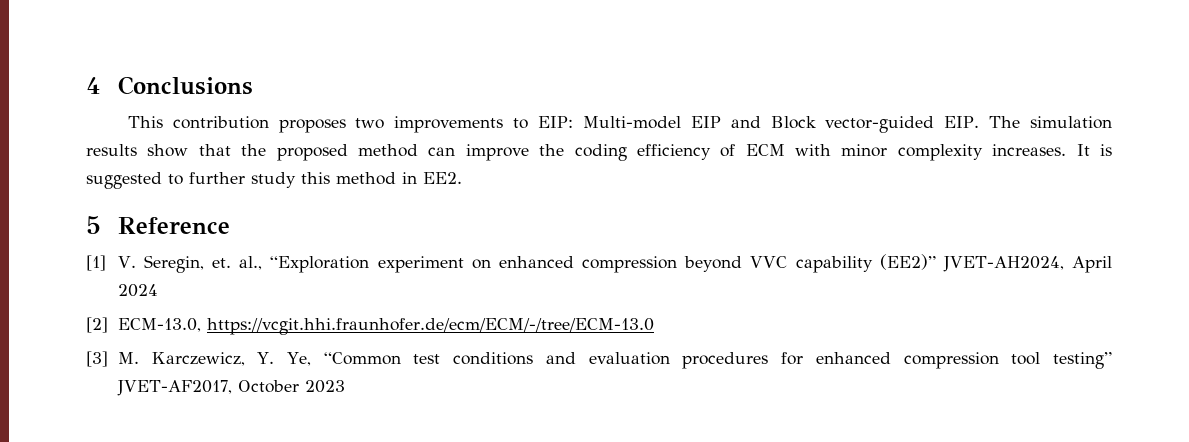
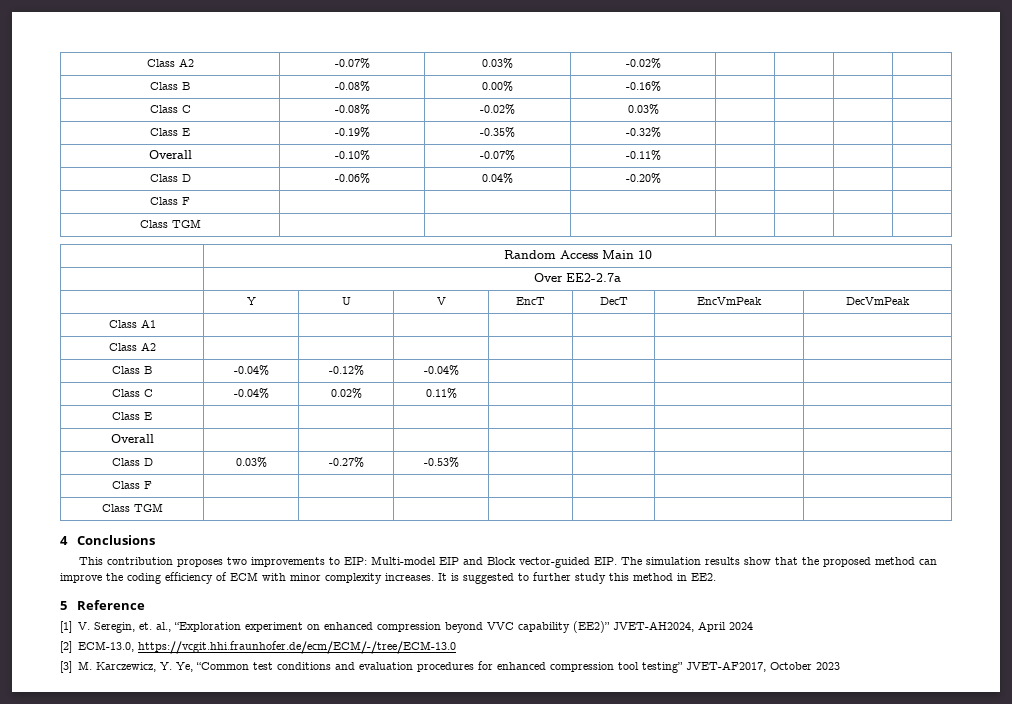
(86, 85) none -> [146,58,194,67] [334,58,370,69] [482,58,513,69] [625,58,661,69] [150,82,190,90] [334,81,370,92] [482,81,513,92] [625,81,661,92] [149,105,191,113] [334,104,370,115] [480,104,515,115] [627,104,659,115] [150,128,190,136] [334,127,370,138] [480,127,515,138] [625,127,661,138] [148,150,192,159] [334,150,370,161] [480,150,515,161] [625,150,661,161] [149,174,191,182] [334,173,370,184] [482,173,513,184] [625,173,661,184] [150,197,190,205] [139,219,201,228] [503,250,652,259] [534,273,621,282] [246,297,256,305] [341,297,351,305] [436,297,446,305] [516,297,545,305] [599,297,628,305] [697,297,762,305] [846,297,910,305] [108,319,156,328] [108,342,156,351] [112,366,152,374] [233,365,269,376] [328,365,364,376] [423,365,459,376] [111,389,153,397] [233,388,269,399] [330,388,362,399] [425,388,457,399] [112,412,152,420] [110,434,154,443] [111,458,153,466] [235,457,267,468] [328,457,364,468] [423,457,459,468] [112,481,152,489] [101,503,163,512] Class A2 | -0.07% | 0.03% | -0.02% | | | | // Class B | -0.08% | 0.00% | -0.16% | | | | // Class C | -0.08% | -0.02% | 0.03% | | | | // Class E | -0.19% | -0.35% | -0.32% | | | | // Overall | -0.10% | -0.07% | -0.11% | | | | // Class D | -0.06% | 0.04% | -0.20% | | | | // Class F | | | | | | | // Class TGM | | | | | | | // | Random Access Main 10 // | Over EE2-2.7a // | Y | U | V | EncT | DecT | EncVmPeak | DecVmPeak // Class A1 | | | | | | | // Class A2 | | | | | | | // Class B | -0.04% | -0.12% | -0.04% | | | | // Class C | -0.04% | 0.02% | 0.11% | | | | // Class E | | | | | | | // Overall | | | | | | | // Class D | 0.03% | -0.27% | -0.53% | | | | // Class F | | | | | | | // Class TGM | | | | | | | //

